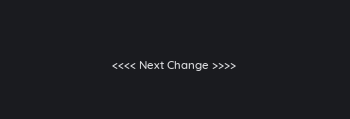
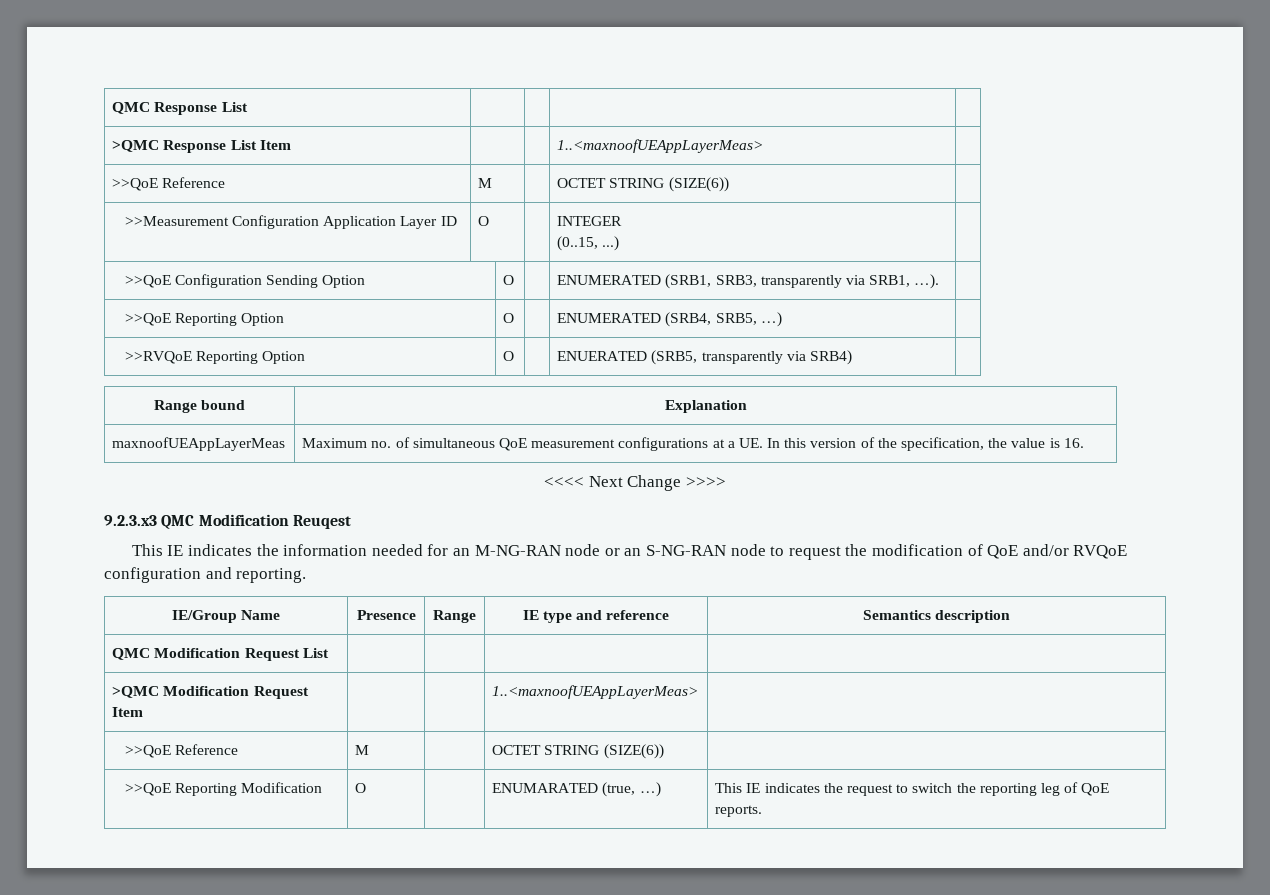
[111,61,237,71] <<<< Next Change >>>> -> [112,102,248,115] [112,140,291,153] [557,139,764,153] [112,177,226,191] [478,178,493,188] [557,177,729,192] [124,215,457,229] [478,216,490,226] [557,216,623,226] [557,236,620,251] [124,274,366,288] [503,275,515,285] [557,274,940,289] [124,313,285,326] [503,313,515,323] [557,312,782,327] [124,351,306,364] [503,351,515,361] [557,350,852,365] [153,400,246,413] [664,400,747,413] [112,437,286,451] [302,437,1084,451] [544,475,726,491] [104,514,351,529] [131,544,1128,560] [104,567,307,583] [171,610,281,623] [356,610,416,620] [433,610,476,623] [522,610,670,623] [862,610,1011,623] [112,648,329,661] [112,686,309,699] [112,707,144,717] [492,685,699,699] [124,744,239,758] [355,745,370,755] [492,744,664,759] [124,782,323,796] [355,783,367,793] [492,782,661,797] [715,782,1110,796] [715,805,763,817] QMC Response List | | | | // >QMC Response List Item | | | 1..<maxnoofUEAppLayerMeas> | // >>QoE Reference | M | | OCTET STRING (SIZE(6)) | // >>Measurement Configuration Application Layer ID | O | | INTEGER // (0..15, ...) | // >>QoE Configuration Sending Option | O | | ENUMERATED (SRB1, SRB3, transparently via SRB1, …). | // >>QoE Reporting Option | O | | ENUMERATED (SRB4, SRB5, …) | // >>RVQoE Reporting Option | O | | ENUERATED (SRB5, transparently via SRB4) | // Range bound | Explanation // maxnoofUEAppLayerMeas | Maximum no. of simultaneous QoE measurement configurations at a UE. In this version of the specification, the value is 16. // <<<< Next Change >>>> // 9.2.3.x3 QMC Modification Reuqest // This IE indicates the information needed for an M-NG-RAN node or an S-NG-RAN node to request the modification of QoE and/or RVQoE configuration and reporting. // IE/Group Name | Presence | Range | IE type and reference | Semantics description // QMC Modification Request List | | | | // >QMC Modification Request Item | | | 1..<maxnoofUEAppLayerMeas> | // >>QoE Reference | M | | OCTET STRING (SIZE(6)) | // >>QoE Reporting Modification | O | | ENUMARATED (true, …) | This IE indicates the request to switch the reporting leg of QoE reports.

